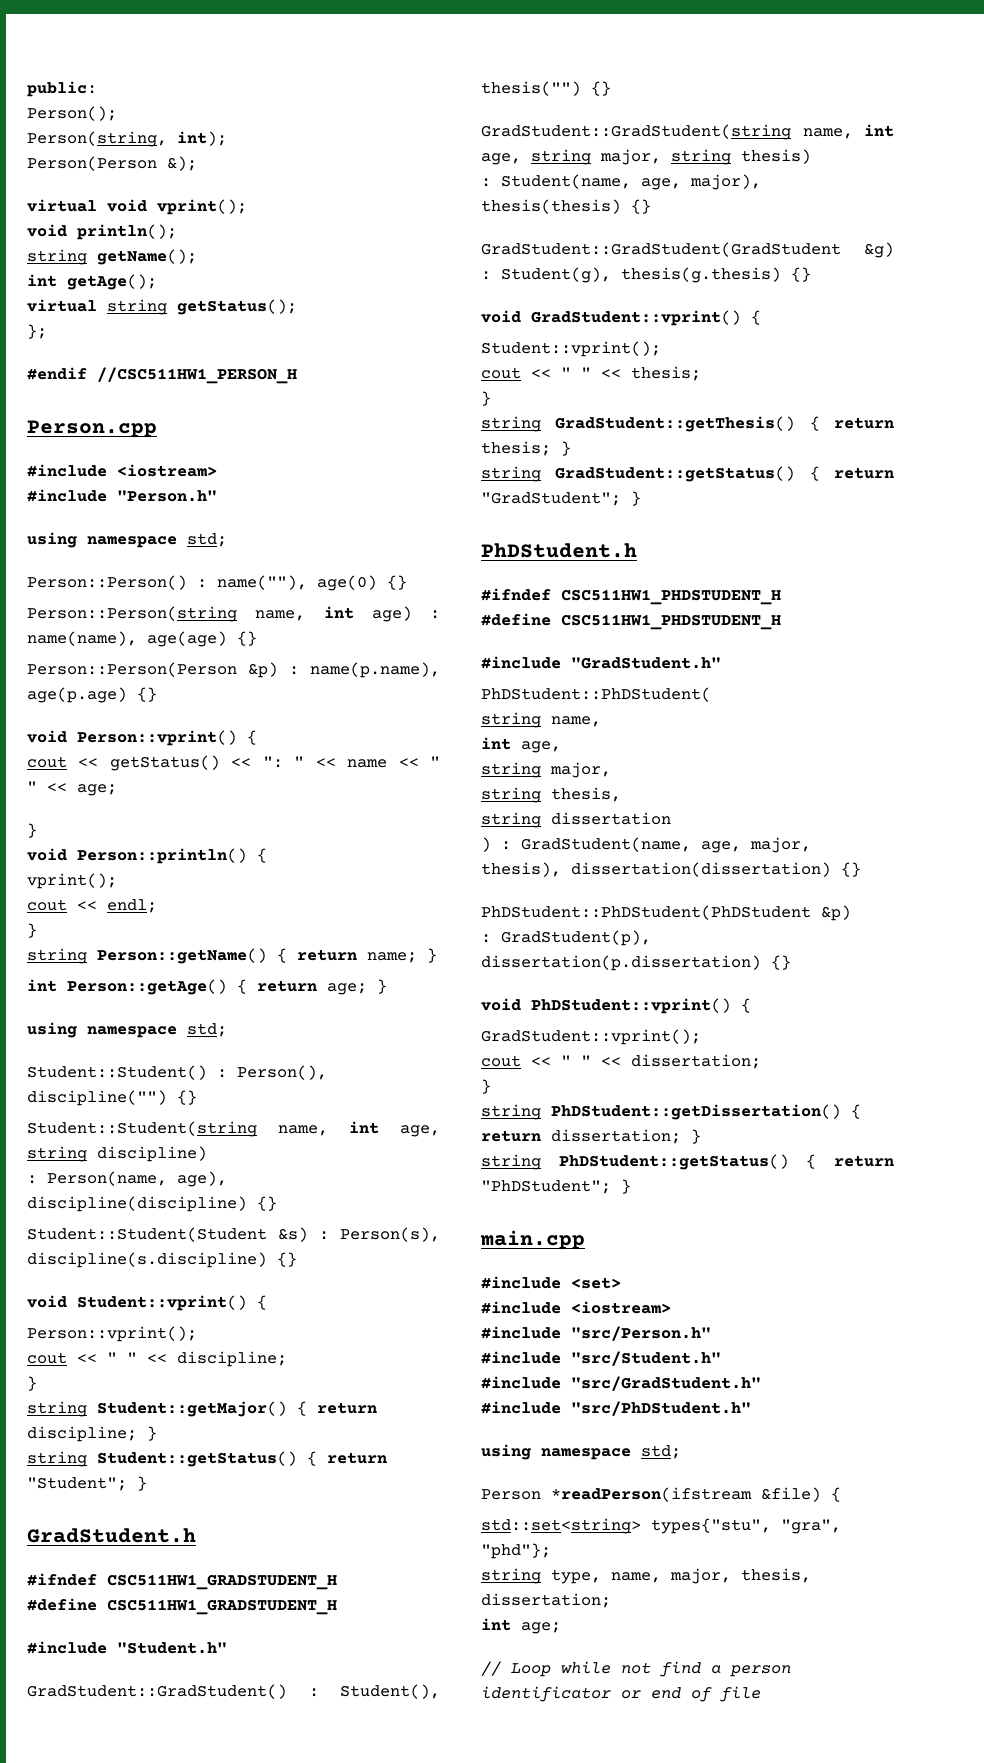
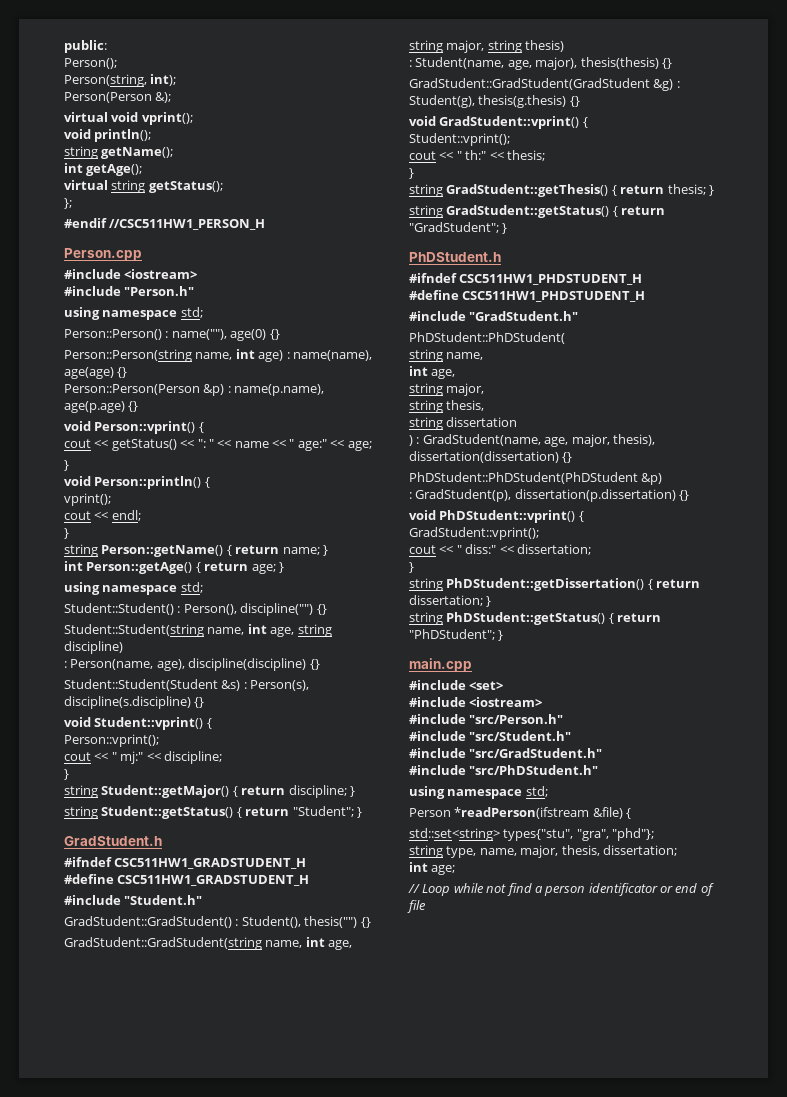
[27,781,37,792] " -> [297,439,327,451] age:"
[127,1352,137,1363] " -> [120,751,144,764] mj:"
[581,367,591,378] " -> [465,150,487,160] th:"
[581,1055,591,1066] " -> [465,544,497,554] diss:"

